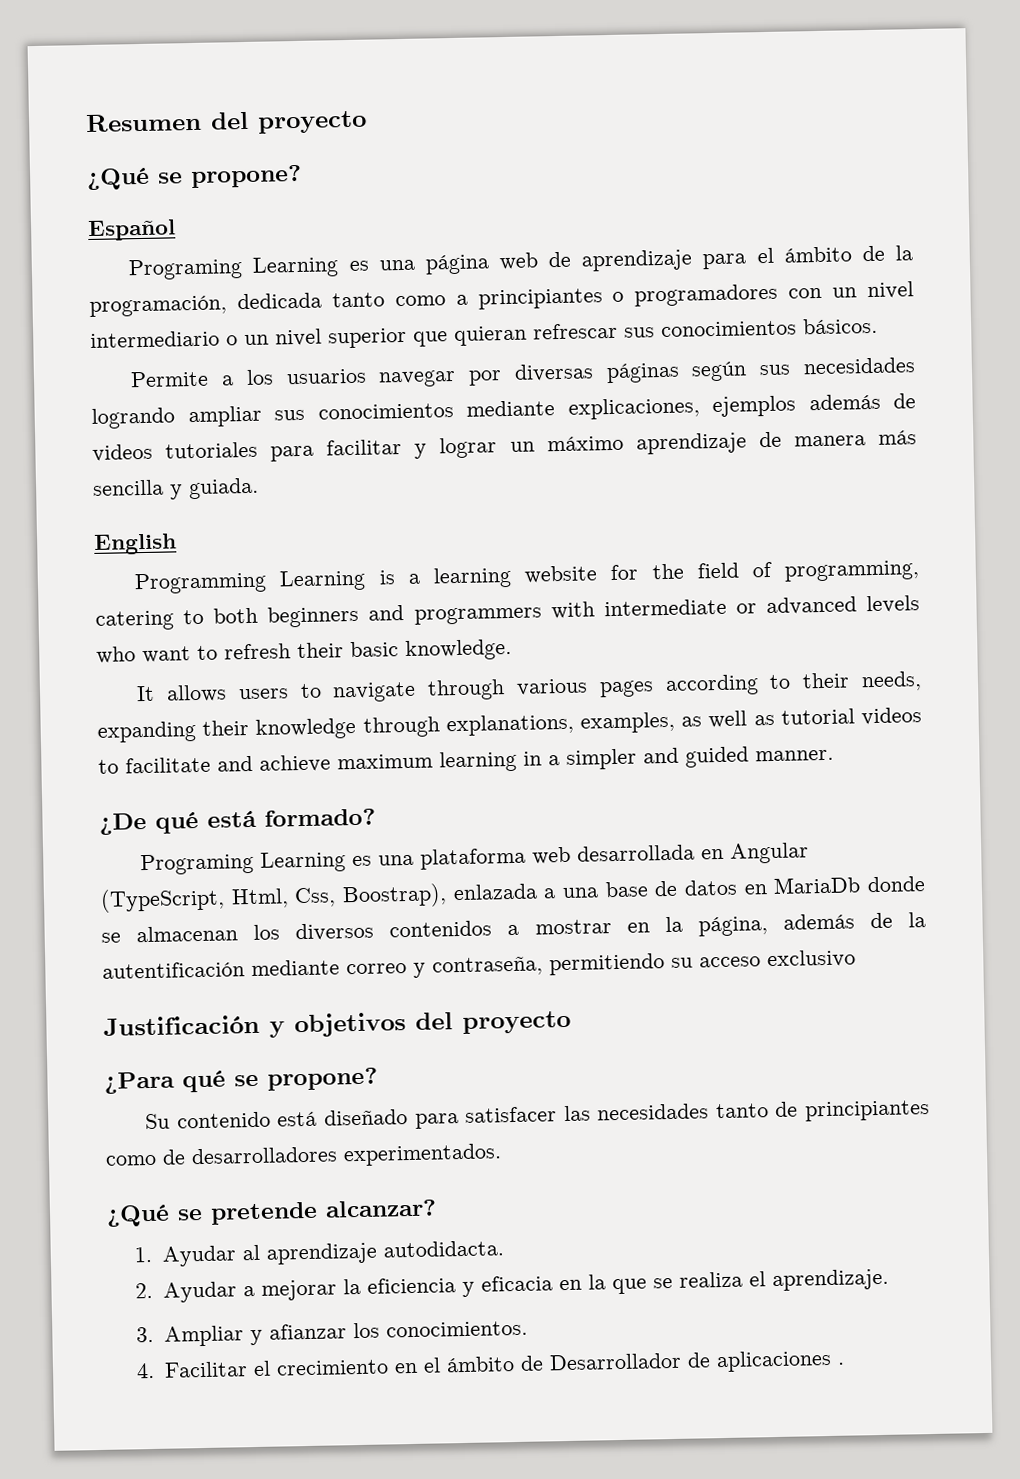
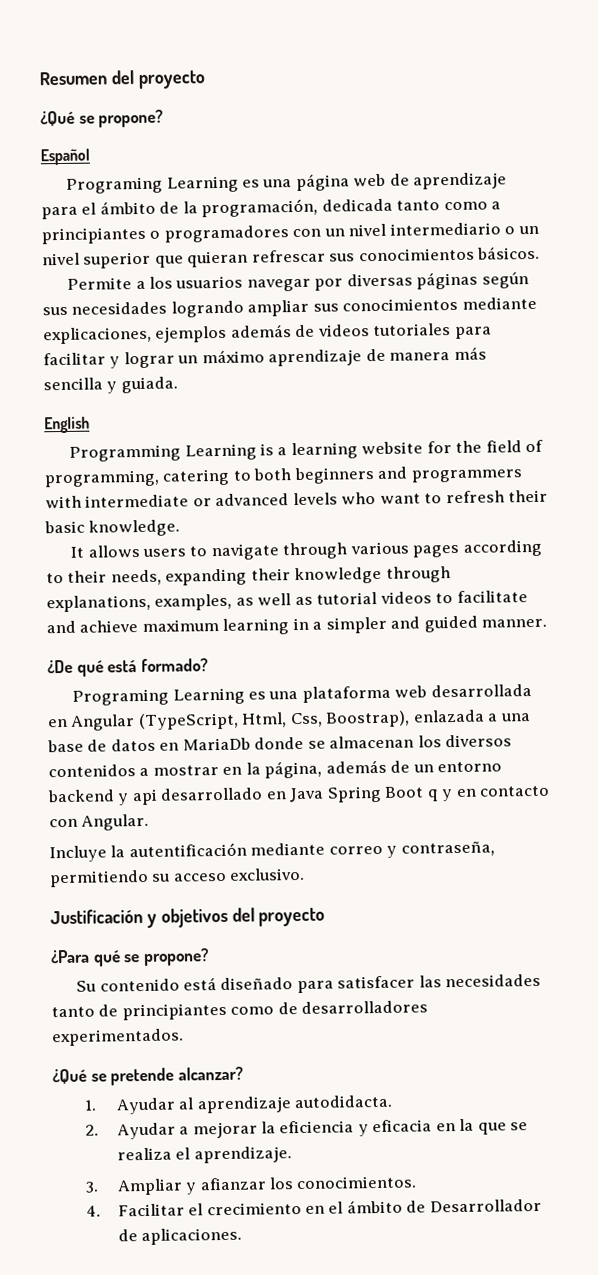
(893, 920) none -> [412,761,503,773] [47,785,551,806] [49,813,150,831] [49,845,107,863] un entorno backend y api desarrollado en Java Spring Boot q y en contacto con Angular. // Incluye
[767,949,856,969] exclusivo -> [229,867,306,881] exclusivo.
[715,1349,845,1373] aplicaciones . -> [141,1227,243,1246] aplicaciones.

